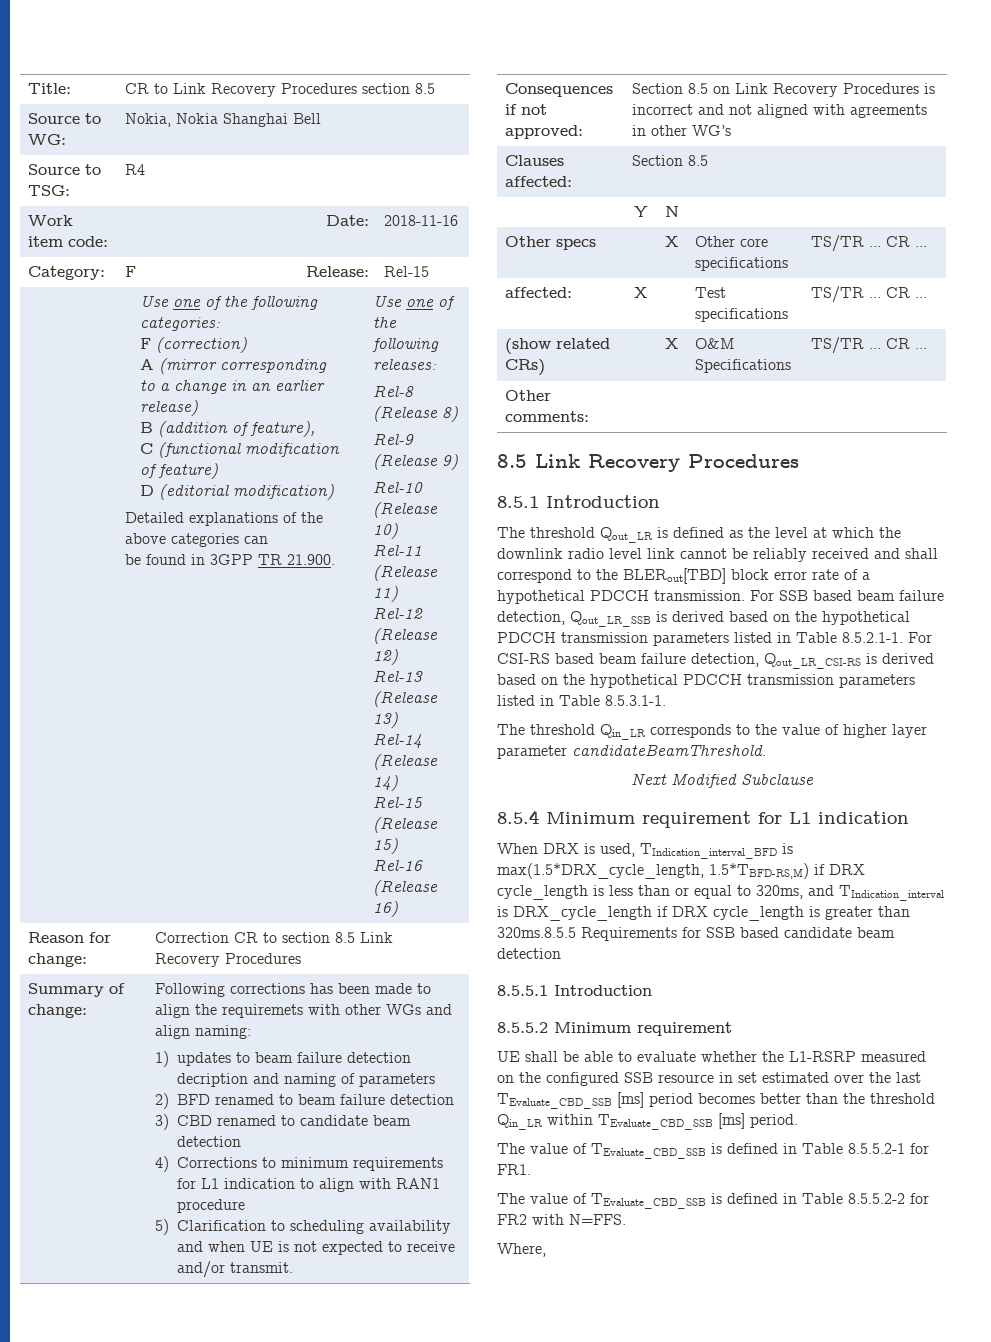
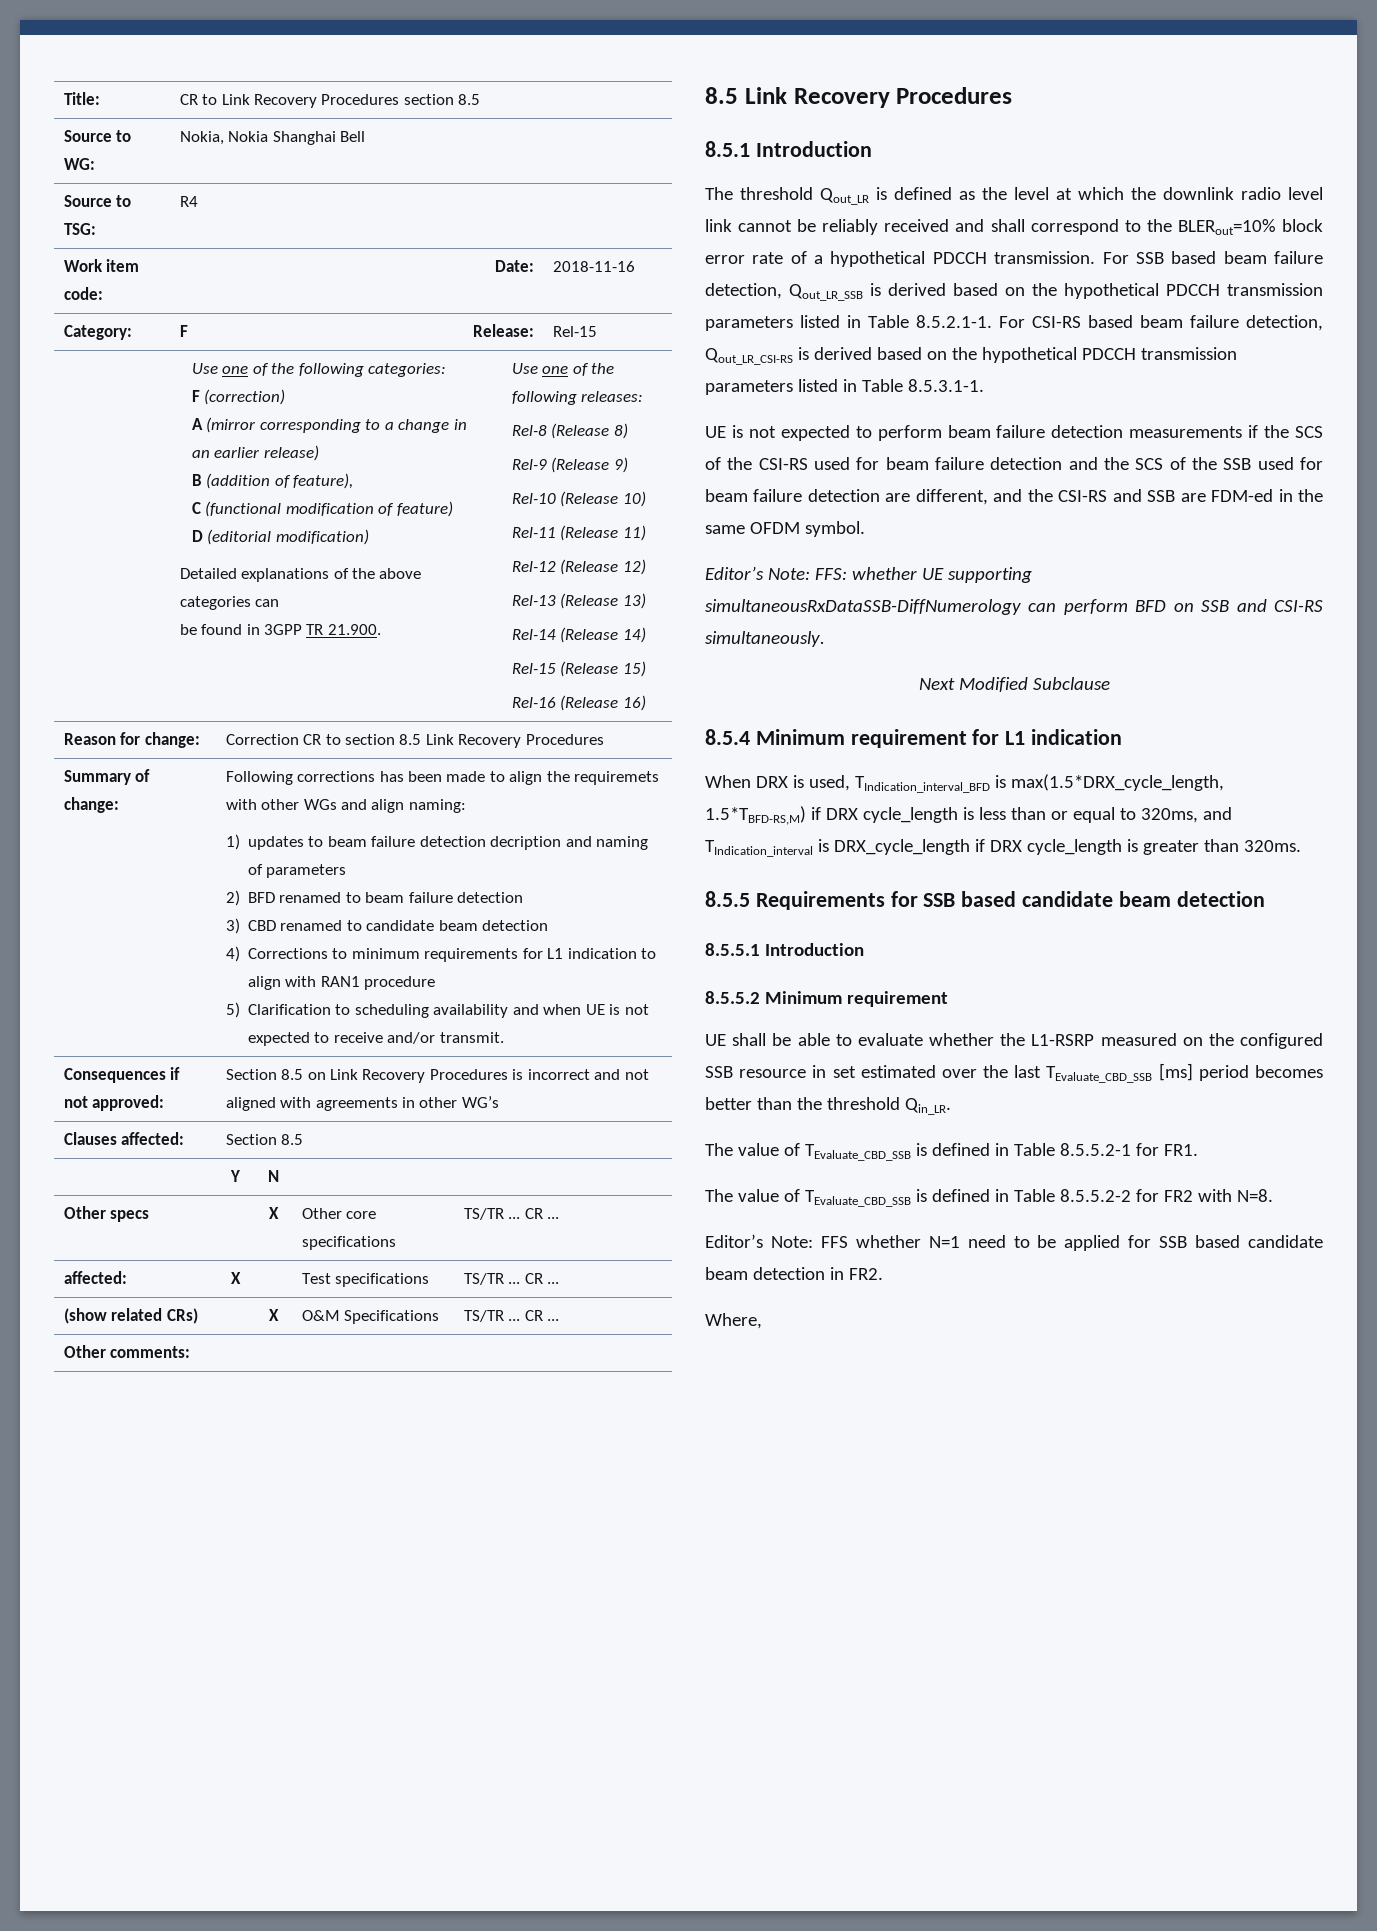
[623,568,726,584] BLERout[TBD] -> [1177,219,1276,235] BLERout=10%
[497,724,927,740] [497,744,766,759] The threshold Qin_LR corresponds to the value of higher layer parameter candidateBeamThreshold. -> [705,425,1323,441] [705,457,1323,470] [705,489,1323,505] [705,521,865,537] [705,566,1032,583] [705,599,1323,615] [705,631,825,647] UE is not expected to perform beam failure detection measurements if the SCS of the CSI-RS used for beam failure detection and the SCS of the SSB used for beam failure detection are different, and the CSI-RS and SSB are FDM-ed in the same OFDM symbol. // Editor’s Note: FFS: whether UE supporting simultaneousRxDataSSB-DiffNumerology can perform BFD on SSB and CSI-RS simultaneously.
[497,927,576,938] 320ms.8.5.5 -> [1243,840,1301,852] [705,891,750,907] 320ms. // 8.5.5
[497,1113,798,1130] Qin_LR within TEvaluate_CBD_SSB [ms] period. -> [904,1098,951,1115] Qin_LR.
[569,1214,626,1225] N=FFS. -> [1236,1189,1273,1202] [705,1234,1323,1251] [705,1267,883,1280] N=8. // Editor’s Note: FFS whether N=1 need to be applied for SSB based candidate beam detection in FR2.

